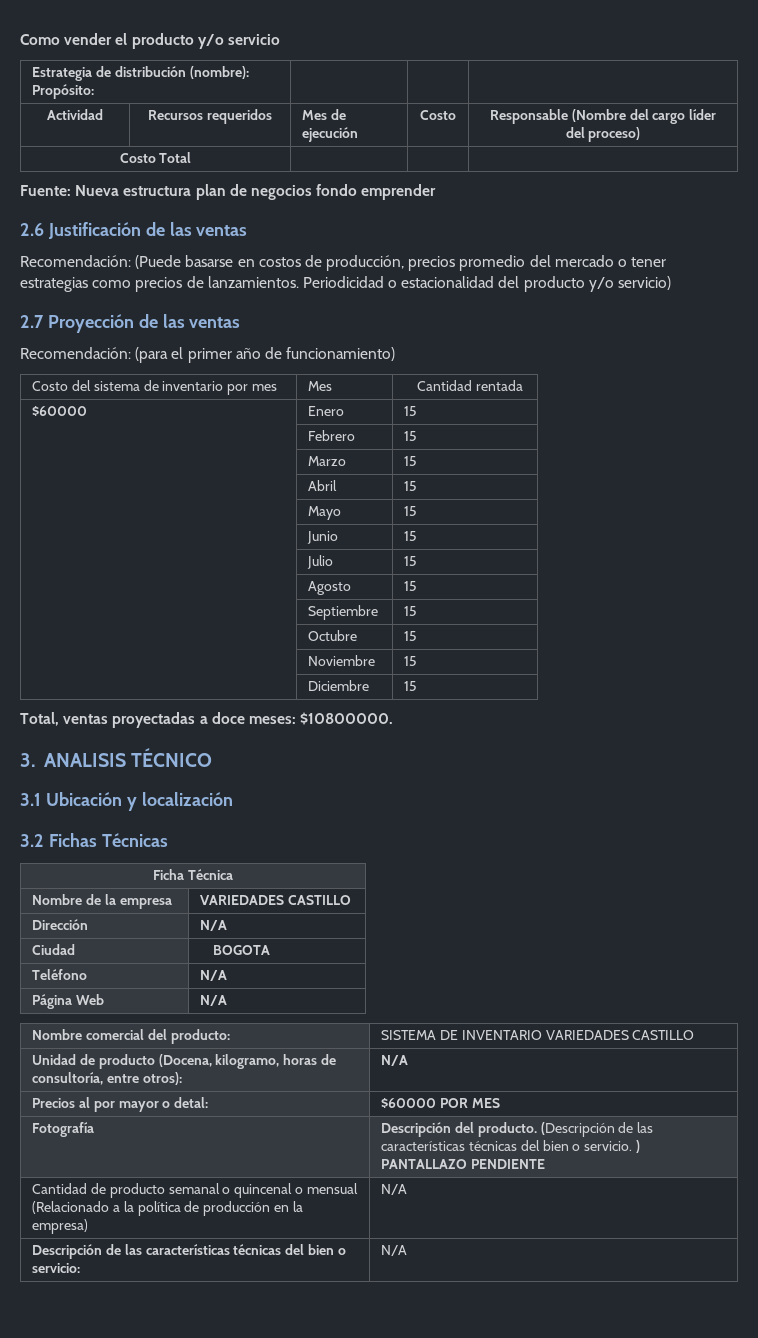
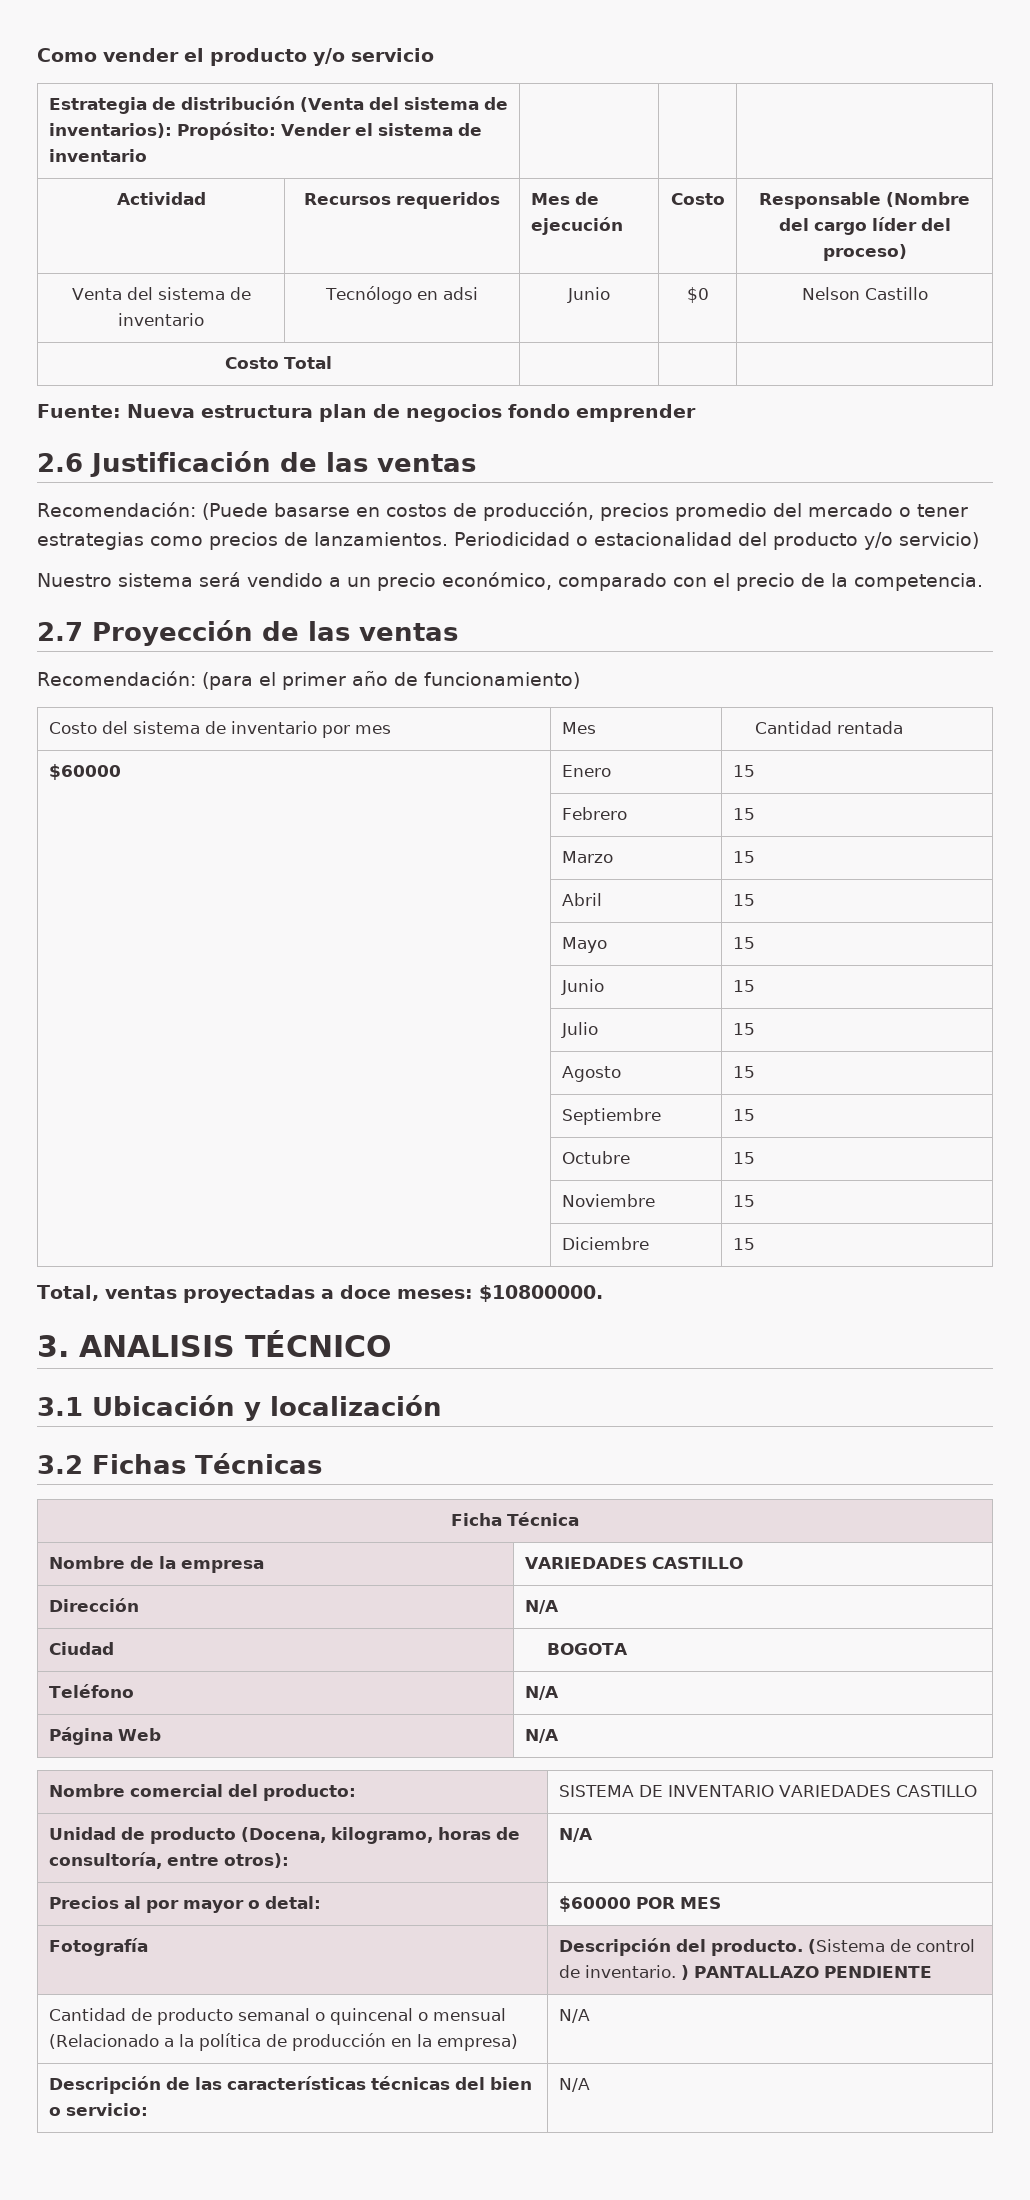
[189,66,249,79] [32,84,95,99] (nombre): Propósito: -> [299,97,508,112] [48,122,482,140] [48,149,147,162] (Venta del sistema de inventarios): Propósito: Vender el sistema de inventario
(641, 134) none -> [71,287,251,300] [118,313,204,326] [325,286,478,304] [567,287,610,303] [686,287,709,303] [801,287,928,300] // Venta del sistema de inventario | Tecnólogo en adsi | Junio | $0 | Nelson Castillo
(672, 283) none -> [37,572,983,591] // Nuestro sistema será vendido a un precio económico, comparado con el precio de la competencia.
[540,1122,654,1137] [381,1140,633,1151] (Descripción de las características técnicas del bien o servicio. -> [807,1939,975,1954] [558,1965,676,1978] (Sistema de control de inventario.

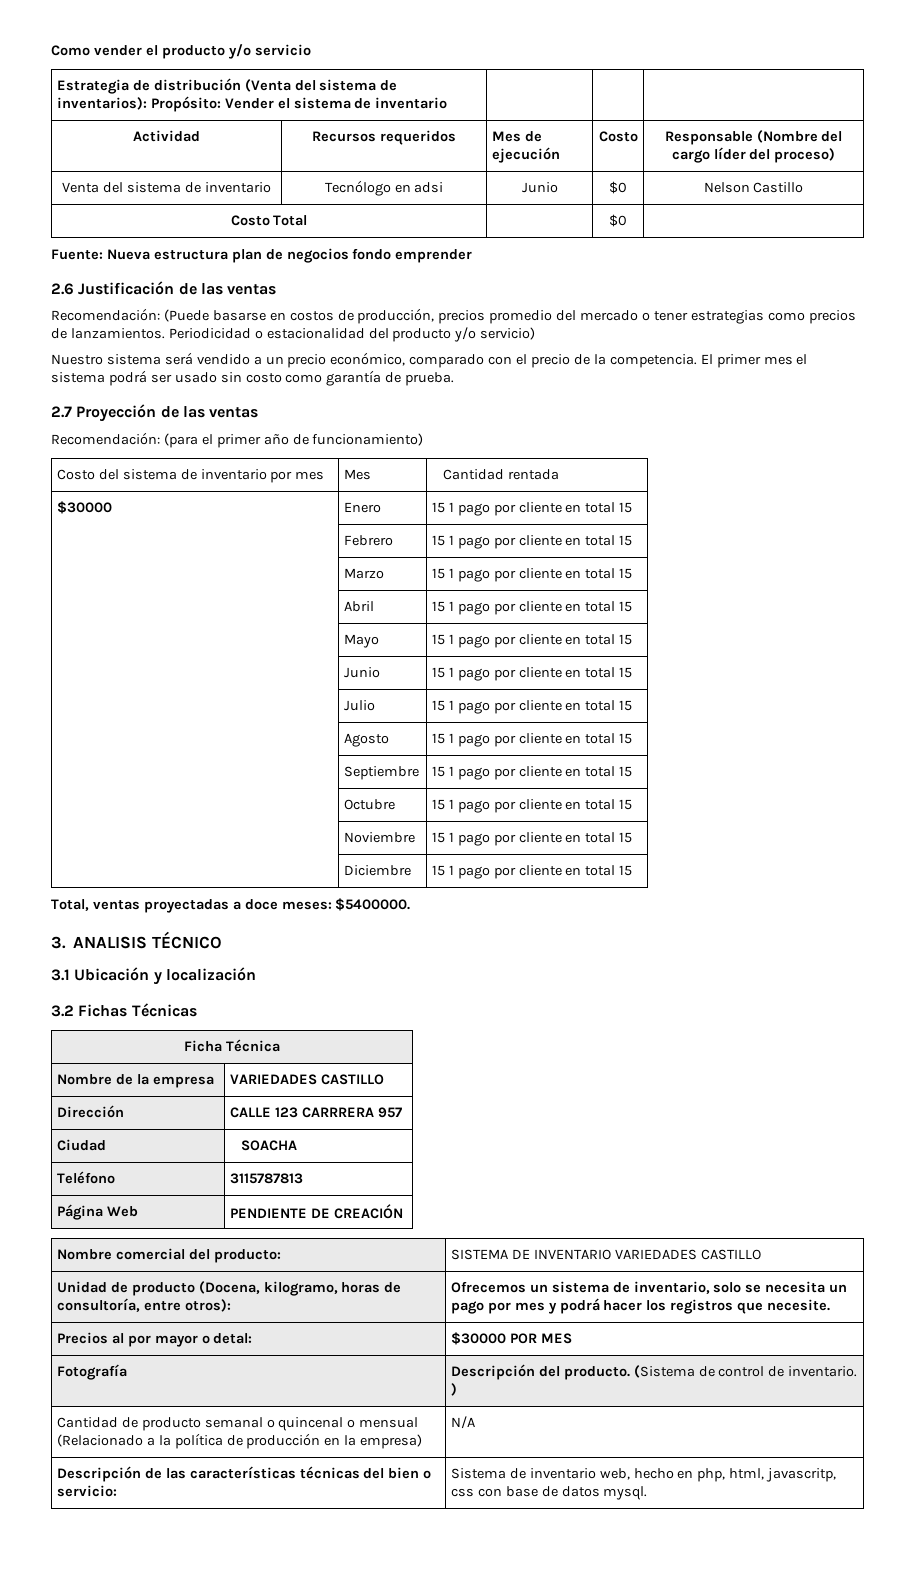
(333, 362) none -> [609,214,627,227] $0
(983, 582) none -> [700,354,808,368] [51,370,455,386] El primer mes el sistema podrá ser usado sin costo como garantía de prueba.
[48,764,121,780] $60000 -> [56,501,112,514] $30000
[561,807,627,820] [732,808,755,820] [561,851,613,863] [732,851,755,863] [561,893,602,906] [732,894,755,906] [561,937,607,953] [732,937,755,949] [560,979,604,995] [732,980,755,992] [560,1022,598,1038] [732,1023,755,1035] [561,1066,621,1082] [732,1066,755,1078] [561,1108,661,1125] [732,1109,755,1121] [561,1151,630,1164] [732,1152,755,1164] [561,1194,655,1207] [732,1195,755,1207] [561,1237,649,1250] // | Febrero | 15 // | Marzo | 15 // | Abril | 15 // | Mayo | 15 // | Junio | 15 // | Julio | 15 // | Agosto | 15 // | Septiembre | 15 // | Octubre | 15 // | Noviembre | 15 // | Diciembre | -> [448,502,633,516] [343,535,393,546] [431,535,633,549] [343,568,384,579] [431,568,633,582] [343,601,374,612] [431,601,633,615] [343,634,379,648] [431,634,633,648] [343,667,380,678] [431,667,633,681] [343,700,375,711] [431,700,633,714] [343,733,389,747] [431,733,633,747] [343,766,419,780] [431,766,633,780] [343,799,395,810] [431,799,633,813] [343,832,415,843] [431,832,633,846] [343,865,411,876] [431,865,616,879] 1 pago por cliente en total 15 // | Febrero | 15 1 pago por cliente en total 15 // | Marzo | 15 1 pago por cliente en total 15 // | Abril | 15 1 pago por cliente en total 15 // | Mayo | 15 1 pago por cliente en total 15 // | Junio | 15 1 pago por cliente en total 15 // | Julio | 15 1 pago por cliente en total 15 // | Agosto | 15 1 pago por cliente en total 15 // | Septiembre | 15 1 pago por cliente en total 15 // | Octubre | 15 1 pago por cliente en total 15 // | Noviembre | 15 1 pago por cliente en total 15 // | Diciembre | 15 1 pago por cliente en total
[478,1285,603,1302] $10800000. -> [335,898,411,911] $5400000.
[524,1600,559,1614] N/A -> [229,1107,402,1118] CALLE 123 CARRRERA 957
[547,1643,629,1655] BOGOTA -> [240,1140,297,1151] SOACHA
[524,1686,559,1700] N/A -> [229,1173,303,1184] 3115787813
[524,1729,559,1743] N/A -> [229,1204,403,1219] PENDIENTE DE CREACIÓN
[558,1828,593,1842] N/A -> [450,1281,848,1294] [450,1298,831,1314] Ofrecemos un sistema de inventario, solo se necesita un pago por mes y podrá hacer los registros que necesite.
[558,1896,631,1912] $60000 -> [450,1332,506,1345] $30000
[693,1966,932,1978] PANTALLAZO PENDIENTE -> (457, 1389) none
[558,2078,590,2092] N/A -> [450,1468,837,1482] [450,1486,648,1500] Sistema de inventario web, hecho en php, html, javascritp, css con base de datos mysql.

